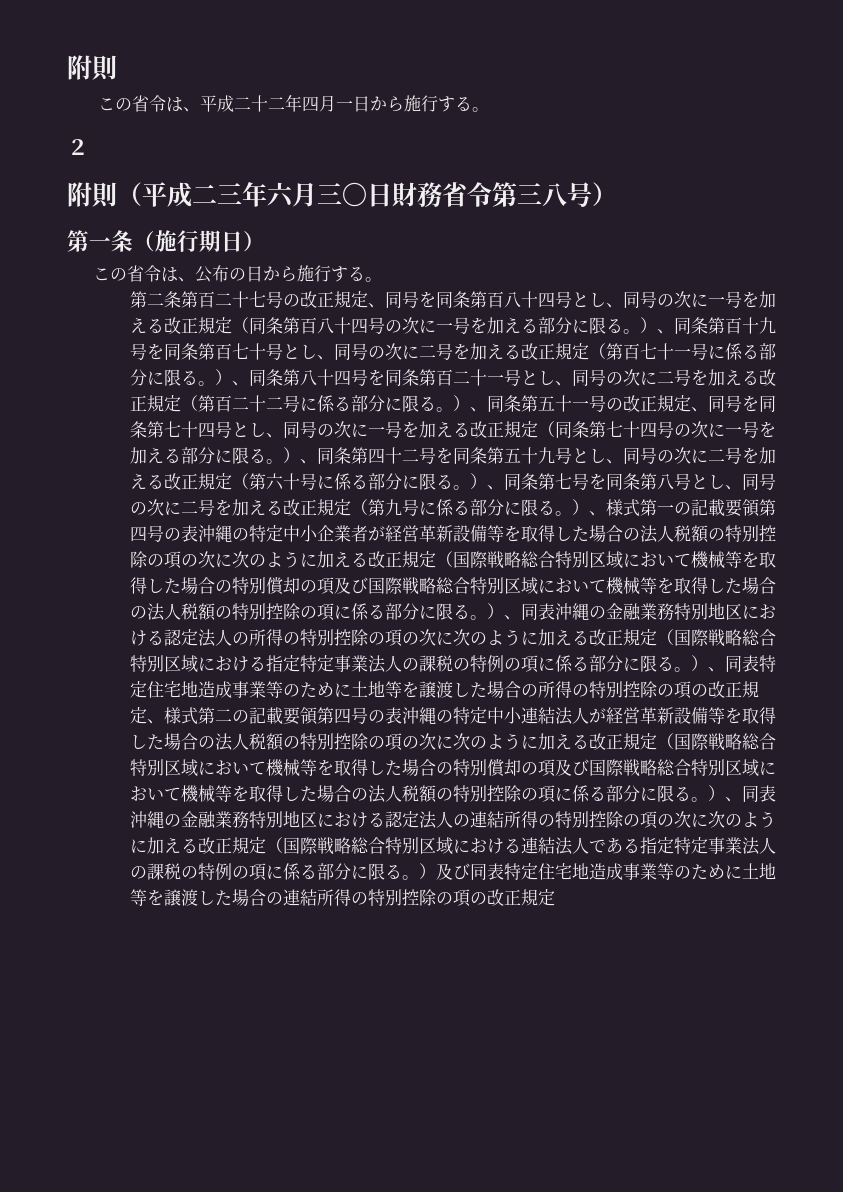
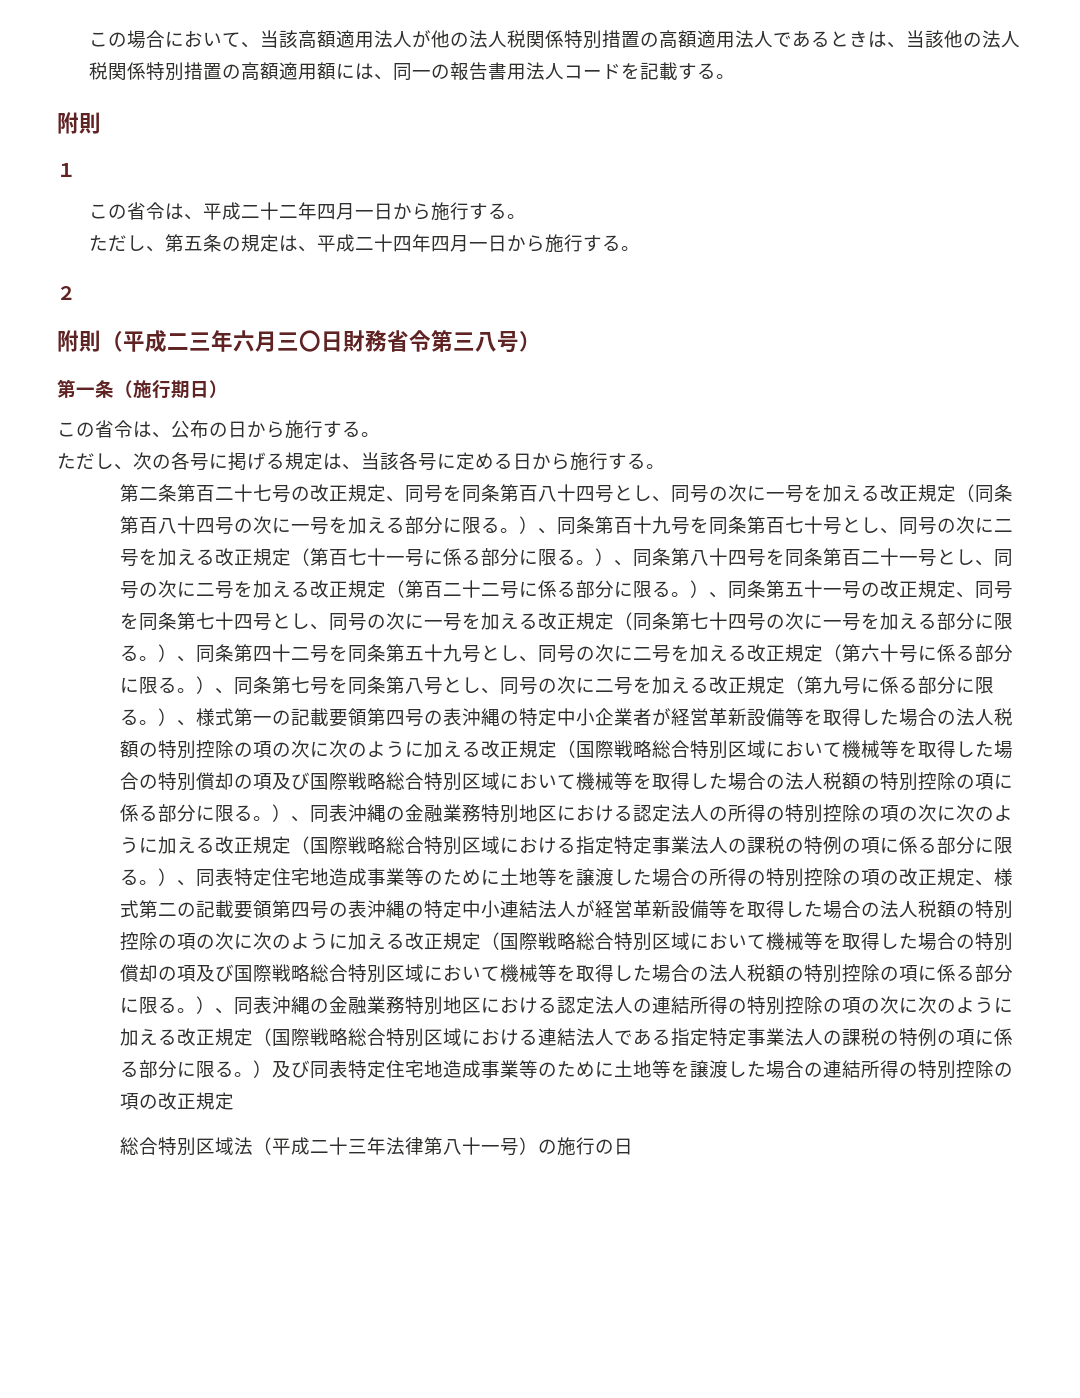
[67,55,117,81] 附則 -> [88,30,1020,49] [88,62,735,81] [57,112,101,134] [57,163,76,177] この場合において、当該高額適用法人が他の法人税関係特別措置の高額適用法人であるときは、当該他の法人税関係特別措置の高額適用額には、同一の報告書用法人コードを記載する。 // 附則 // １
(490, 109) none -> [88,234,640,253] // ただし、第五条の規定は、平成二十四年四月一日から施行する。
(383, 279) none -> [57,452,665,471] // ただし、次の各号に掲げる規定は、当該各号に定める日から施行する。
(555, 897) none -> [120,1137,634,1156] // 総合特別区域法（平成二十三年法律第八十一号）の施行の日

